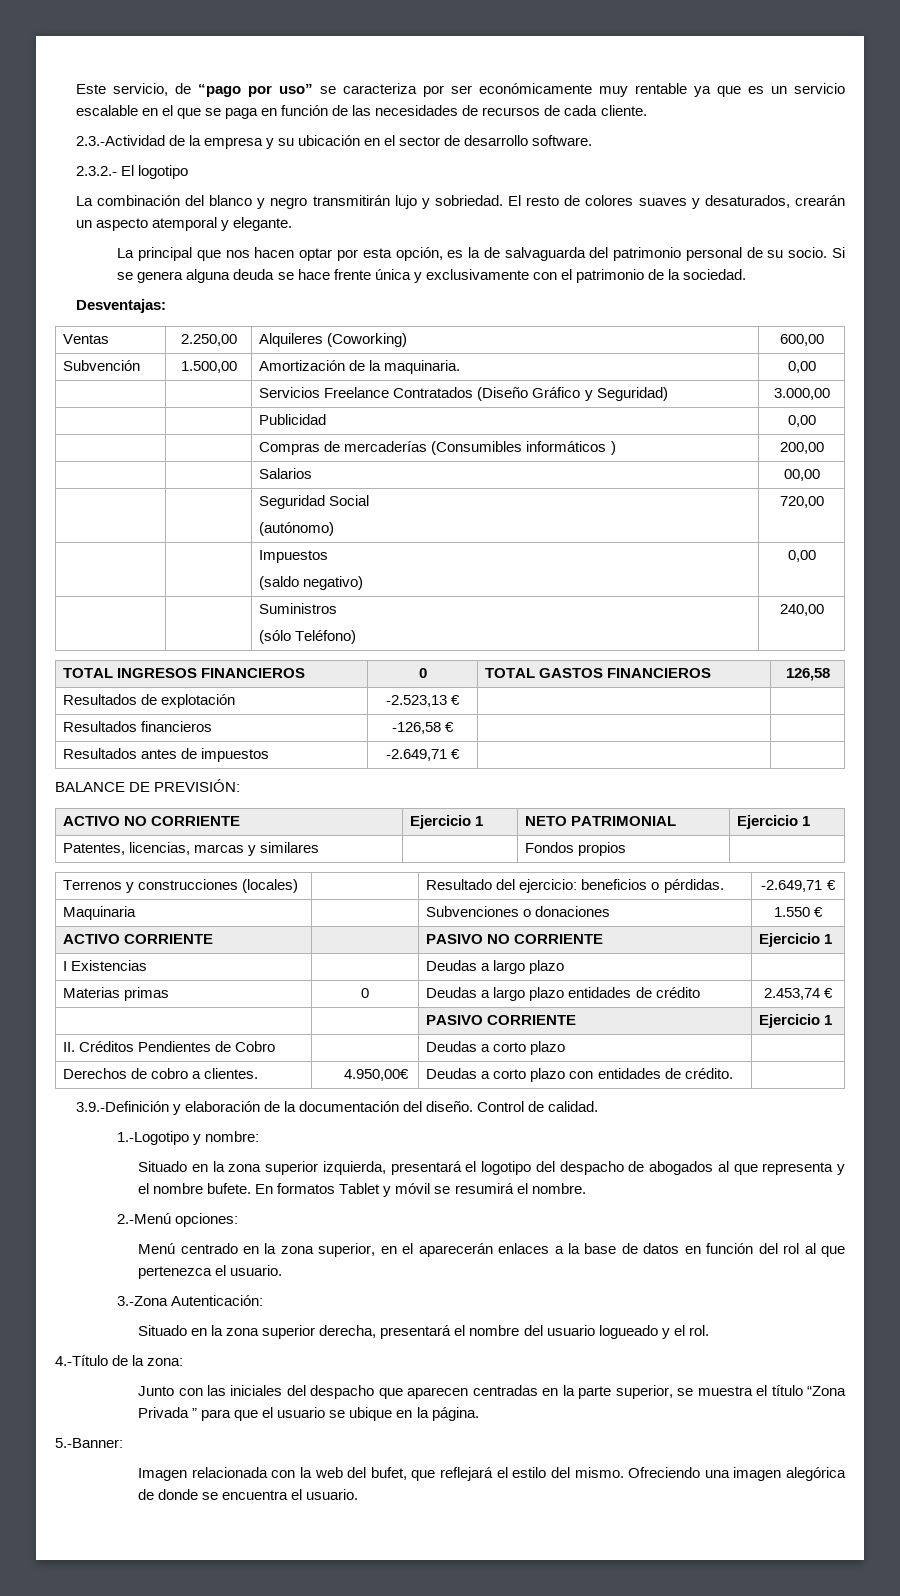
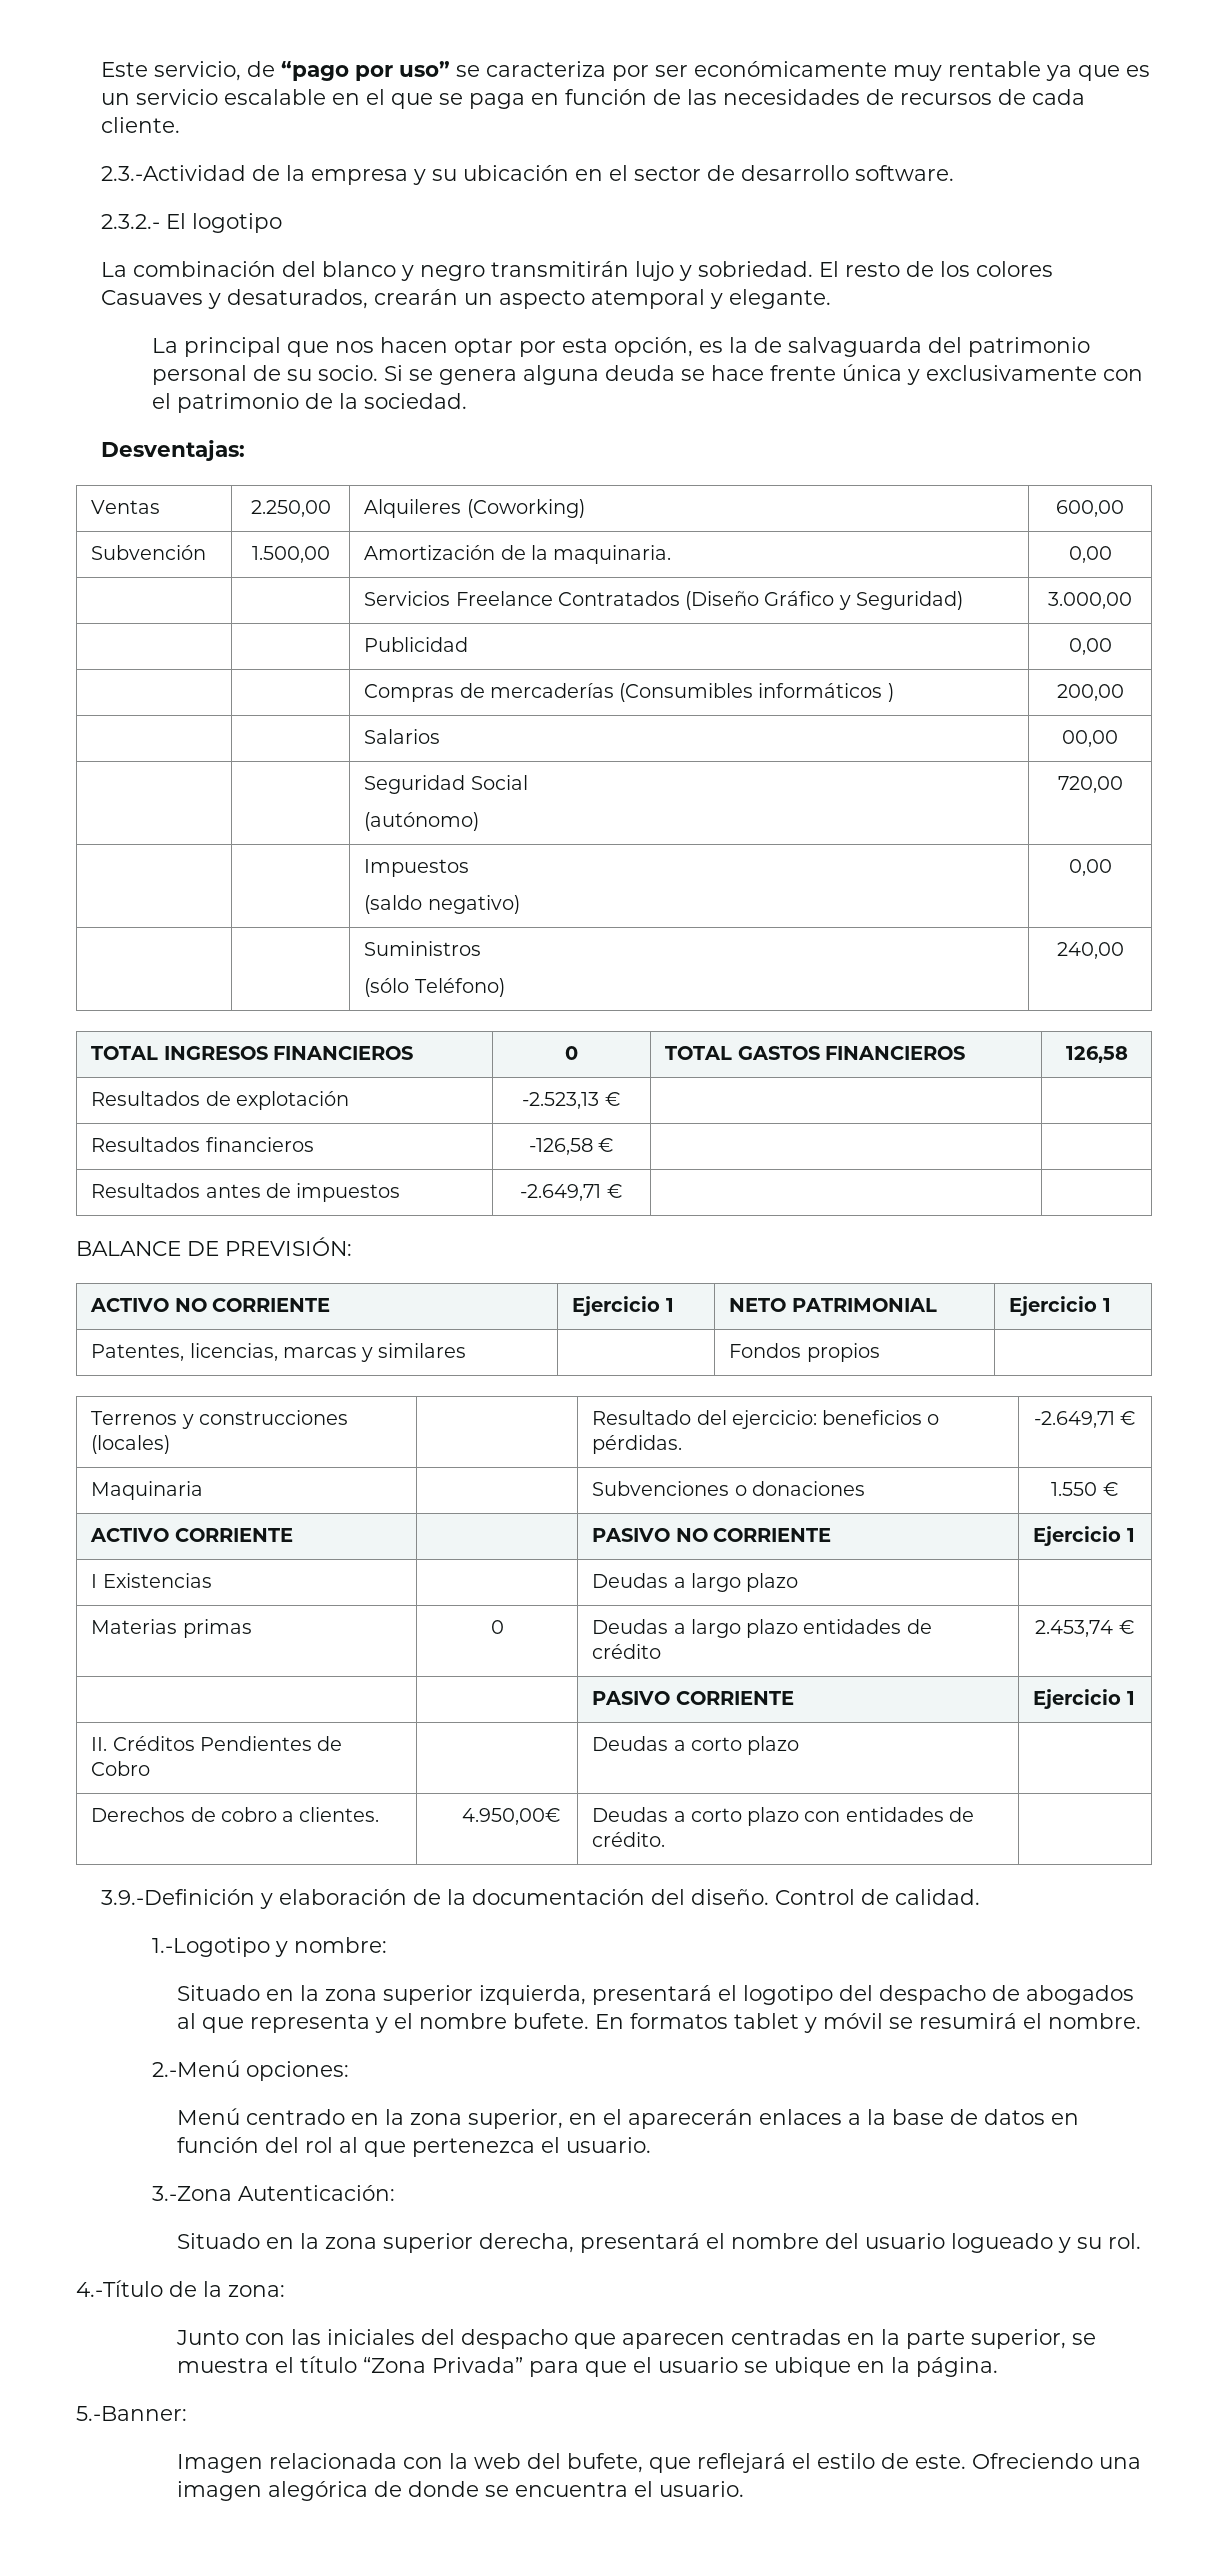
[585,195,687,206] colores suaves -> [940,261,1054,277] [101,290,204,305] los colores Casuaves
[339,1183,381,1194] Tablet -> [734,2013,800,2029] tablet
[673,1325,685,1336] el -> [1077,2237,1103,2249] su
[138,1407,198,1418] Privada ” -> [432,2357,524,2373] Privada”
[370,1467,407,1480] bufet, -> [567,2453,644,2473] bufete,
[550,1467,624,1478] del mismo. -> [881,2453,967,2469] de este.

